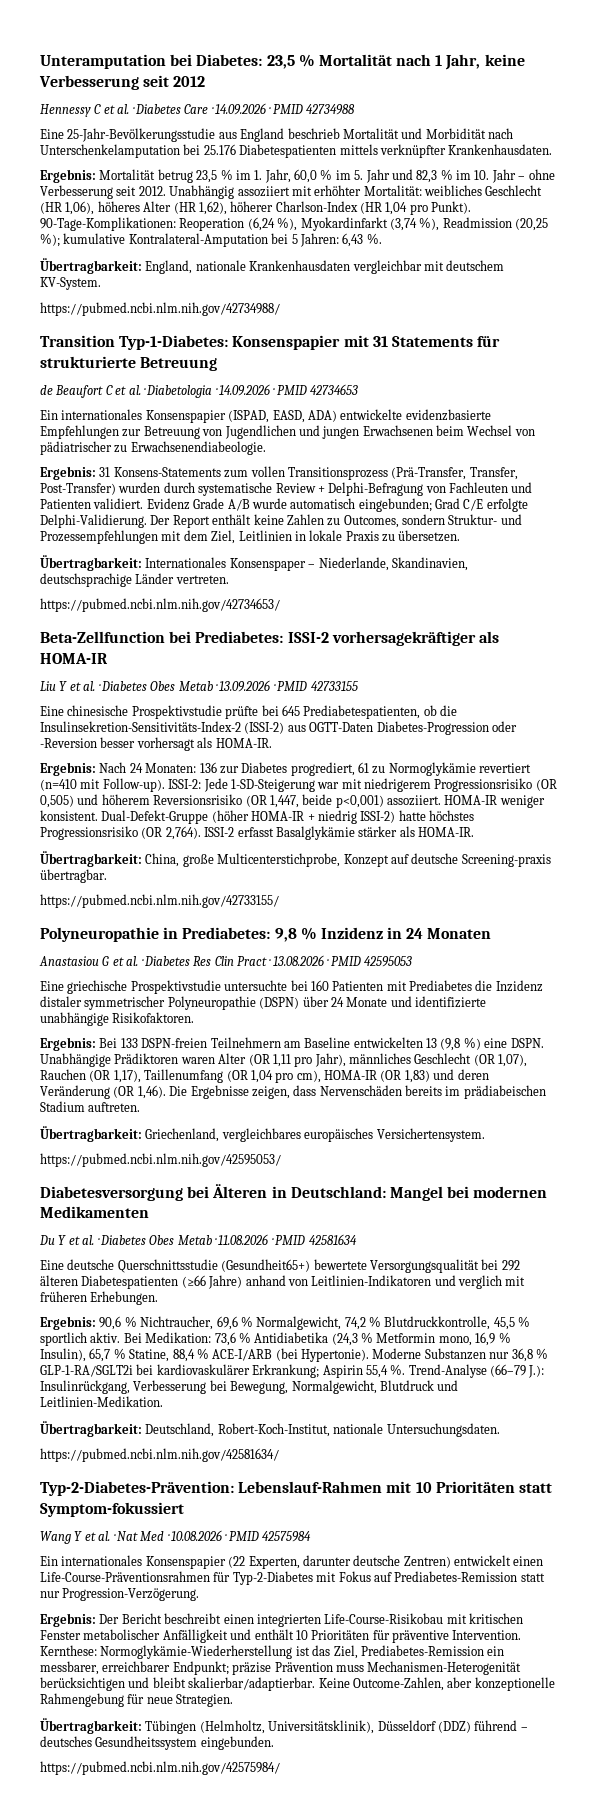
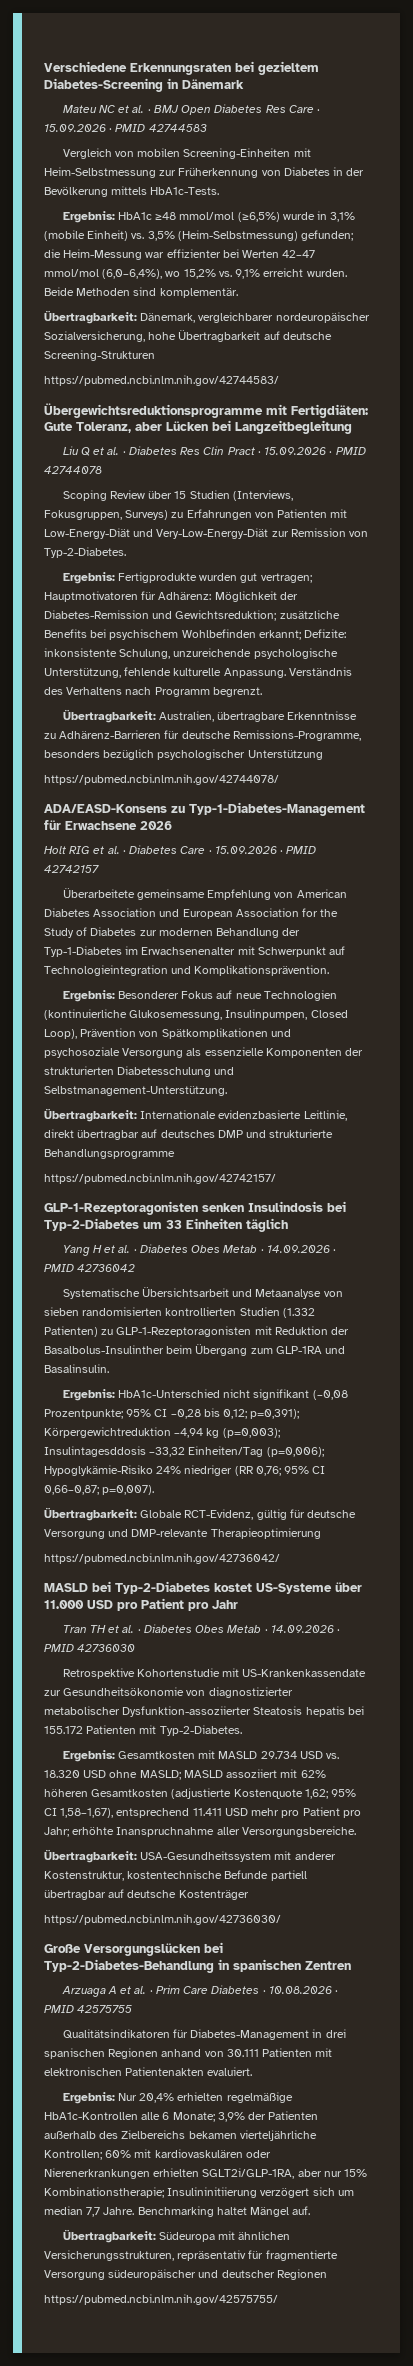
[40,54,525,70] [39,75,206,90] [40,103,356,117] [40,128,513,142] [40,144,553,158] [40,169,555,183] [40,185,543,199] [40,201,472,215] [40,217,548,231] [40,233,382,247] [40,258,505,274] [40,277,101,290] [40,302,280,316] [40,335,501,350] [40,356,218,371] [40,384,359,398] [40,409,491,423] [40,425,535,439] [40,441,266,455] [40,466,518,480] [40,482,533,496] [40,498,528,512] [40,514,522,528] [40,530,461,544] [40,555,468,571] [40,573,229,587] [40,598,280,612] [40,631,499,646] [40,653,108,664] [40,680,358,692] [40,705,457,719] [40,721,517,735] [40,737,272,751] [40,762,532,776] [40,778,557,792] [40,794,545,808] [40,810,474,824] [40,826,474,840] [40,851,551,867] [40,869,107,883] [40,894,279,908] [40,927,492,942] [39,956,110,966] Unteramputation bei Diabetes: 23,5 % Mortalität nach 1 Jahr, keine Verbesserung seit 2012 // Hennessy C et al. · Diabetes Care · 14.09.2026 · PMID 42734988 // Eine 25-Jahr-Bevölkerungsstudie aus England beschrieb Mortalität und Morbidität nach Unterschenkelamputation bei 25.176 Diabetespatienten mittels verknüpfter Krankenhausdaten. // Ergebnis: Mortalität betrug 23,5 % im 1. Jahr, 60,0 % im 5. Jahr und 82,3 % im 10. Jahr – ohne Verbesserung seit 2012. Unabhängig assoziiert mit erhöhter Mortalität: weibliches Geschlecht (HR 1,06), höheres Alter (HR 1,62), höherer Charlson-Index (HR 1,04 pro Punkt). 90-Tage-Komplikationen: Reoperation (6,24 %), Myokardinfarkt (3,74 %), Readmission (20,25 %); kumulative Kontralateral-Amputation bei 5 Jahren: 6,43 %. // Übertragbarkeit: England, nationale Krankenhausdaten vergleichbar mit deutschem KV-System. // https://pubmed.ncbi.nlm.nih.gov/42734988/ // Transition Typ-1-Diabetes: Konsenspapier mit 31 Statements für strukturierte Betreuung // de Beaufort C et al. · Diabetologia · 14.09.2026 · PMID 42734653 // Ein internationales Konsenspapier (ISPAD, EASD, ADA) entwickelte evidenzbasierte Empfehlungen zur Betreuung von Jugendlichen und jungen Erwachsenen beim Wechsel von pädiatrischer zu Erwachsenendiabeologie. // Ergebnis: 31 Konsens-Statements zum vollen Transitionsprozess (Prä-Transfer, Transfer, Post-Transfer) wurden durch systematische Review + Delphi-Befragung von Fachleuten und Patienten validiert. Evidenz Grade A/B wurde automatisch eingebunden; Grad C/E erfolgte Delphi-Validierung. Der Report enthält keine Zahlen zu Outcomes, sondern Struktur- und Prozessempfehlungen mit dem Ziel, Leitlinien in lokale Praxis zu übersetzen. // Übertragbarkeit: Internationales Konsenspaper – Niederlande, Skandinavien, deutschsprachige Länder vertreten. // https://pubmed.ncbi.nlm.nih.gov/42734653/ // Beta-Zellfunction bei Prediabetes: ISSI-2 vorhersagekräftiger als HOMA-IR // Liu Y et al. · Diabetes Obes Metab · 13.09.2026 · PMID 42733155 // Eine chinesische Prospektivstudie prüfte bei 645 Prediabetespatienten, ob die Insulinsekretion-Sensitivitäts-Index-2 (ISSI-2) aus OGTT-Daten Diabetes-Progression oder -Reversion besser vorhersagt als HOMA-IR. // Ergebnis: Nach 24 Monaten: 136 zur Diabetes progrediert, 61 zu Normoglykämie revertiert (n=410 mit Follow-up). ISSI-2: Jede 1-SD-Steigerung war mit niedrigerem Progressionsrisiko (OR 0,505) und höherem Reversionsrisiko (OR 1,447, beide p<0,001) assoziiert. HOMA-IR weniger konsistent. Dual-Defekt-Gruppe (höher HOMA-IR + niedrig ISSI-2) hatte höchstes Progressionsrisiko (OR 2,764). ISSI-2 erfasst Basalglykämie stärker als HOMA-IR. // Übertragbarkeit: China, große Multicenterstichprobe, Konzept auf deutsche Screening-praxis übertragbar. // https://pubmed.ncbi.nlm.nih.gov/42733155/ // Polyneuropathie in Prediabetes: 9,8 % Inzidenz in 24 Monaten // Anastasiou G -> [44,61,319,75] [44,78,244,92] [62,104,321,115] [44,124,207,132] [62,148,311,159] [44,167,365,178] [44,186,220,197] [62,211,356,223] [44,230,354,241] [44,249,316,260] [44,268,347,279] [44,287,238,298] [44,310,370,324] [44,330,332,342] [44,350,155,361] [44,375,279,386] [44,403,368,418] [44,420,352,434] [62,446,90,456] Verschiedene Erkennungsraten bei gezieltem Diabetes-Screening in Dänemark // Mateu NC et al. · BMJ Open Diabetes Res Care · 15.09.2026 · PMID 42744583 // Vergleich von mobilen Screening-Einheiten mit Heim-Selbstmessung zur Früherkennung von Diabetes in der Bevölkerung mittels HbA1c-Tests. // Ergebnis: HbA1c ≥48 mmol/mol (≥6,5%) wurde in 3,1% (mobile Einheit) vs. 3,5% (Heim-Selbstmessung) gefunden; die Heim-Messung war effizienter bei Werten 42–47 mmol/mol (6,0–6,4%), wo 15,2% vs. 9,1% erreicht wurden. Beide Methoden sind komplementär. // Übertragbarkeit: Dänemark, vergleichbarer nordeuropäischer Sozialversicherung, hohe Übertragbarkeit auf deutsche Screening-Strukturen // https://pubmed.ncbi.nlm.nih.gov/42744583/ // Übergewichtsreduktionsprogramme mit Fertigdiäten: Gute Toleranz, aber Lücken bei Langzeitbegleitung // Liu Q
[272,955,412,967] [40,980,543,994] [40,996,486,1010] [40,1012,195,1026] [40,1037,544,1051] [40,1053,528,1067] [40,1069,489,1083] [40,1085,546,1099] [40,1101,141,1112] [40,1126,485,1142] [40,1153,281,1167] [40,1184,548,1201] [40,1206,149,1218] [39,1234,357,1245] [40,1259,520,1273] [40,1275,526,1289] [40,1291,159,1305] [40,1316,531,1330] [40,1332,511,1346] [40,1348,548,1362] [40,1364,545,1378] [40,1380,459,1394] [40,1396,163,1407] [40,1421,500,1437] [40,1448,279,1462] [40,1481,552,1496] [40,1502,184,1517] [40,1530,312,1544] [40,1555,544,1569] [40,1571,545,1585] [40,1588,200,1601] [40,1613,523,1627] [40,1629,522,1643] [40,1645,505,1659] [40,1661,522,1675] [40,1677,555,1691] [40,1693,234,1707] [40,1718,528,1734] [40,1736,274,1750] [40,1761,280,1775] 13.08.2026 · PMID 42595053 // Eine griechische Prospektivstudie untersuchte bei 160 Patienten mit Prediabetes die Inzidenz distaler symmetrischer Polyneuropathie (DSPN) über 24 Monate und identifizierte unabhängige Risikofaktoren. // Ergebnis: Bei 133 DSPN-freien Teilnehmern am Baseline entwickelten 13 (9,8 %) eine DSPN. Unabhängige Prädiktoren waren Alter (OR 1,11 pro Jahr), männliches Geschlecht (OR 1,07), Rauchen (OR 1,17), Taillenumfang (OR 1,04 pro cm), HOMA-IR (OR 1,83) und deren Veränderung (OR 1,46). Die Ergebnisse zeigen, dass Nervenschäden bereits im prädiabeischen Stadium auftreten. // Übertragbarkeit: Griechenland, vergleichbares europäisches Versichertensystem. // https://pubmed.ncbi.nlm.nih.gov/42595053/ // Diabetesversorgung bei Älteren in Deutschland: Mangel bei modernen Medikamenten // Du Y et al. · Diabetes Obes Metab · 11.08.2026 · PMID 42581634 // Eine deutsche Querschnittsstudie (Gesundheit65+) bewertete Versorgungsqualität bei 292 älteren Diabetespatienten (≥66 Jahre) anhand von Leitlinien-Indikatoren und verglich mit früheren Erhebungen. // Ergebnis: 90,6 % Nichtraucher, 69,6 % Normalgewicht, 74,2 % Blutdruckkontrolle, 45,5 % sportlich aktiv. Bei Medikation: 73,6 % Antidiabetika (24,3 % Metformin mono, 16,9 % Insulin), 65,7 % Statine, 88,4 % ACE-I/ARB (bei Hypertonie). Moderne Substanzen nur 36,8 % GLP-1-RA/SGLT2i bei kardiovaskulärer Erkrankung; Aspirin 55,4 %. Trend-Analyse (66–79 J.): Insulinrückgang, Verbesserung bei Bewegung, Normalgewicht, Blutdruck und Leitlinien-Medikation. // Übertragbarkeit: Deutschland, Robert-Koch-Institut, nationale Untersuchungsdaten. // https://pubmed.ncbi.nlm.nih.gov/42581634/ // Typ-2-Diabetes-Prävention: Lebenslauf-Rahmen mit 10 Prioritäten statt Symptom-fokussiert // Wang Y et al. · Nat Med · 10.08.2026 · PMID 42575984 // Ein internationales Konsenspapier (22 Experten, darunter deutsche Zentren) entwickelt einen Life-Course-Präventionsrahmen für Typ-2-Diabetes mit Fokus auf Prediabetes-Remission statt nur Progression-Verzögerung. // Ergebnis: Der Bericht beschreibt einen integrierten Life-Course-Risikobau mit kritischen Fenster metabolischer Anfälligkeit und enthält 10 Prioritäten für präventive Intervention. Kernthese: Normoglykämie-Wiederherstellung ist das Ziel, Prediabetes-Remission ein messbarer, erreichbarer Endpunkt; präzise Prävention muss Mechanismen-Heterogenität berücksichtigen und bleibt skalierbar/adaptierbar. Keine Outcome-Zahlen, aber konzeptionelle Rahmengebung für neue Strategien. // Übertragbarkeit: Tübingen (Helmholtz, Universitätsklinik), Düsseldorf (DDZ) führend – deutsches Gesundheitssystem eingebunden. // https://pubmed.ncbi.nlm.nih.gov/42575984/ -> [264,447,366,455] [44,466,102,474] [62,490,293,501] [44,509,348,520] [44,528,369,539] [44,547,126,558] [62,572,312,584] [44,591,298,602] [44,610,340,621] [44,629,347,640] [44,648,338,659] [44,667,352,678] [44,687,262,697] [62,709,358,723] [44,730,361,741] [44,749,323,760] [44,774,279,785] [44,802,365,816] [44,820,172,830] [44,845,317,854] [44,865,99,873] [62,888,347,900] [44,908,339,919] [44,927,301,938] [44,946,346,957] [44,965,330,976] [62,990,337,1002] [44,1009,348,1020] [44,1028,291,1039] [44,1047,364,1058] [44,1066,235,1077] [44,1086,227,1096] [44,1108,347,1122] [44,1129,334,1140] [44,1149,175,1159] [44,1173,276,1184] [44,1201,346,1215] [44,1218,288,1232] [62,1244,337,1256] [44,1264,136,1272] [62,1287,343,1299] [44,1307,315,1318] [44,1326,350,1337] [44,1344,346,1356] [44,1364,109,1373] [62,1389,348,1401] [44,1408,300,1419] [44,1427,280,1438] [44,1446,324,1457] [44,1465,326,1476] [44,1485,155,1495] [44,1507,357,1521] [44,1528,321,1539] [44,1553,280,1564] [44,1581,362,1594] [44,1598,238,1611] [62,1624,341,1633] [44,1644,136,1652] [62,1668,367,1679] [44,1687,293,1698] [44,1706,364,1717] [44,1725,242,1736] [62,1750,340,1762] [44,1769,326,1780] [44,1788,357,1799] [44,1807,361,1818] [44,1826,356,1837] [44,1849,336,1863] [44,1870,307,1881] [44,1889,249,1900] [44,1914,281,1925] [44,1942,223,1956] [44,1959,351,1973] [61,1985,339,1997] [44,2005,133,2013] [62,2029,346,2040] [44,2048,333,2059] [44,2067,253,2076] [62,2092,293,2104] [44,2111,319,2122] [44,2130,317,2141] [44,2149,271,2160] [44,2168,368,2179] [44,2187,354,2198] [44,2206,311,2217] [62,2229,291,2243] [44,2250,338,2261] [44,2269,327,2280] [44,2294,278,2305] 15.09.2026 · PMID 42744078 // Scoping Review über 15 Studien (Interviews, Fokusgruppen, Surveys) zu Erfahrungen von Patienten mit Low-Energy-Diät und Very-Low-Energy-Diät zur Remission von Typ-2-Diabetes. // Ergebnis: Fertigprodukte wurden gut vertragen; Hauptmotivatoren für Adhärenz: Möglichkeit der Diabetes-Remission und Gewichtsreduktion; zusätzliche Benefits bei psychischem Wohlbefinden erkannt; Defizite: inkonsistente Schulung, unzureichende psychologische Unterstützung, fehlende kulturelle Anpassung. Verständnis des Verhaltens nach Programm begrenzt. // Übertragbarkeit: Australien, übertragbare Erkenntnisse zu Adhärenz-Barrieren für deutsche Remissions-Programme, besonders bezüglich psychologischer Unterstützung // https://pubmed.ncbi.nlm.nih.gov/42744078/ // ADA/EASD-Konsens zu Typ-1-Diabetes-Management für Erwachsene 2026 // Holt RIG et al. · Diabetes Care · 15.09.2026 · PMID 42742157 // Überarbeitete gemeinsame Empfehlung von American Diabetes Association und European Association for the Study of Diabetes zur modernen Behandlung der Typ-1-Diabetes im Erwachsenenalter mit Schwerpunkt auf Technologieintegration und Komplikationsprävention. // Ergebnis: Besonderer Fokus auf neue Technologien (kontinuierliche Glukosemessung, Insulinpumpen, Closed Loop), Prävention von Spätkomplikationen und psychosoziale Versorgung als essenzielle Komponenten der strukturierten Diabetesschulung und Selbstmanagement-Unterstützung. // Übertragbarkeit: Internationale evidenzbasierte Leitlinie, direkt übertragbar auf deutsches DMP und strukturierte Behandlungsprogramme // https://pubmed.ncbi.nlm.nih.gov/42742157/ // GLP-1-Rezeptoragonisten senken Insulindosis bei Typ-2-Diabetes um 33 Einheiten täglich // Yang H et al. · Diabetes Obes Metab · 14.09.2026 · PMID 42736042 // Systematische Übersichtsarbeit und Metaanalyse von sieben randomisierten kontrollierten Studien (1.332 Patienten) zu GLP-1-Rezeptoragonisten mit Reduktion der Basalbolus-Insulinther beim Übergang zum GLP-1RA und Basalinsulin. // Ergebnis: HbA1c-Unterschied nicht signifikant (–0,08 Prozentpunkte; 95% CI –0,28 bis 0,12; p=0,391); Körpergewichtreduktion –4,94 kg (p=0,003); Insulintagesddosis –33,32 Einheiten/Tag (p=0,006); Hypoglykämie-Risiko 24% niedriger (RR 0,76; 95% CI 0,66–0,87; p=0,007). // Übertragbarkeit: Globale RCT-Evidenz, gültig für deutsche Versorgung und DMP-relevante Therapieoptimierung // https://pubmed.ncbi.nlm.nih.gov/42736042/ // MASLD bei Typ-2-Diabetes kostet US-Systeme über 11.000 USD pro Patient pro Jahr // Tran TH et al. · Diabetes Obes Metab · 14.09.2026 · PMID 42736030 // Retrospektive Kohortenstudie mit US-Krankenkassendate zur Gesundheitsökonomie von diagnostizierter metabolischer Dysfunktion-assoziierter Steatosis hepatis bei 155.172 Patienten mit Typ-2-Diabetes. // Ergebnis: Gesamtkosten mit MASLD 29.734 USD vs. 18.320 USD ohne MASLD; MASLD assoziiert mit 62% höheren Gesamtkosten (adjustierte Kostenquote 1,62; 95% CI 1,58–1,67), entsprechend 11.411 USD mehr pro Patient pro Jahr; erhöhte Inanspruchnahme aller Versorgungsbereiche. // Übertragbarkeit: USA-Gesundheitssystem mit anderer Kostenstruktur, kostentechnische Befunde partiell übertragbar auf deutsche Kostenträger // https://pubmed.ncbi.nlm.nih.gov/42736030/ // Große Versorgungslücken bei Typ-2-Diabetes-Behandlung in spanischen Zentren // Arzuaga A et al. · Prim Care Diabetes · 10.08.2026 · PMID 42575755 // Qualitätsindikatoren für Diabetes-Management in drei spanischen Regionen anhand von 30.111 Patienten mit elektronischen Patientenakten evaluiert. // Ergebnis: Nur 20,4% erhielten regelmäßige HbA1c-Kontrollen alle 6 Monate; 3,9% der Patienten außerhalb des Zielbereichs bekamen vierteljährliche Kontrollen; 60% mit kardiovaskulären oder Nierenerkrankungen erhielten SGLT2i/GLP-1RA, aber nur 15% Kombinationstherapie; Insulininitiierung verzögert sich um median 7,7 Jahre. Benchmarking haltet Mängel auf. // Übertragbarkeit: Südeuropa mit ähnlichen Versicherungsstrukturen, repräsentativ für fragmentierte Versorgung südeuropäischer und deutscher Regionen // https://pubmed.ncbi.nlm.nih.gov/42575755/

